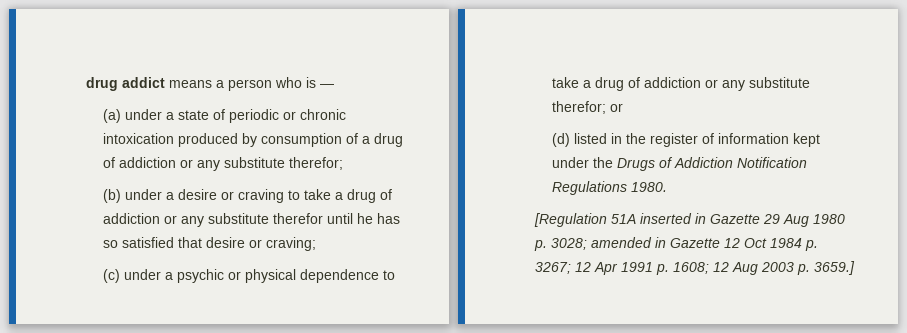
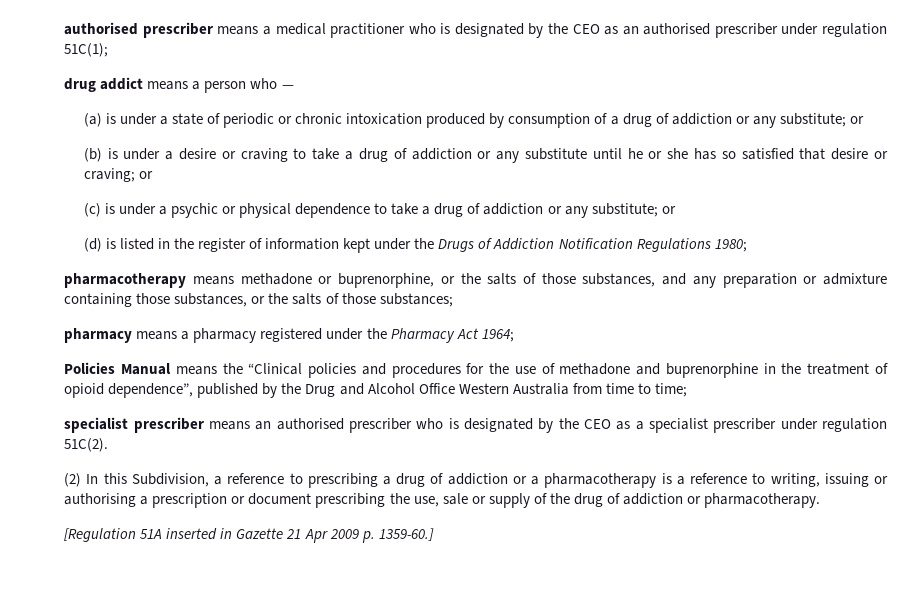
(85, 84) none -> [64,22,888,38] [64,43,109,57] authorised prescriber means a medical practitioner who is designated by the CEO as an authorised prescriber under regulation 51C(1); //
[305,77,316,88] is -> (278, 83) none
(122, 116) none -> [105,113,116,124] is
[224,157,344,170] substitute therefor; -> [779,113,864,127] substitute; or
(122, 196) none -> [107,148,118,159] is
[273,213,324,224] therefor -> (587, 154) none
(374, 218) none -> [648,148,689,159] or she
(317, 244) none -> [138,171,153,179] or
(121, 276) none -> [104,203,115,214] is
[749,77,811,88] [552,101,607,114] substitute therefor; -> [591,203,658,217] substitute;
(571, 140) none -> [105,238,116,249] is
[631,182,668,192] 1980. -> [714,239,747,252] [64,273,887,288] [64,293,453,307] [64,328,514,343] [64,362,889,378] [64,383,687,398] [64,417,887,433] [64,438,109,452] [64,473,888,488] [64,493,821,508] 1980; // pharmacotherapy means methadone or buprenorphine, or the salts of those substances, and any preparation or admixture containing those substances, or the salts of those substances; // pharmacy means a pharmacy registered under the Pharmacy Act 1964; // Policies Manual means the “Clinical policies and procedures for the use of methadone and buprenorphine in the treatment of opioid dependence”, published by the Drug and Alcohol Office Western Australia from time to time; // specialist prescriber means an authorised prescriber who is designated by the CEO as a specialist prescriber under regulation 51C(2). // (2) In this Subdivision, a reference to prescribing a drug of addiction or a pharmacotherapy is a reference to writing, issuing or authorising a prescription or document prescribing the use, sale or supply of the drug of addiction or pharmacotherapy.
[762,214,845,227] [533,237,818,251] [534,261,855,275] 29 Aug 1980 p. 3028; amended in Gazette 12 Oct 1984 p. 3267; 12 Apr 1991 p. 1608; 12 Aug 2003 p. 3659.] -> [286,528,434,543] 21 Apr 2009 p. 1359-60.]

